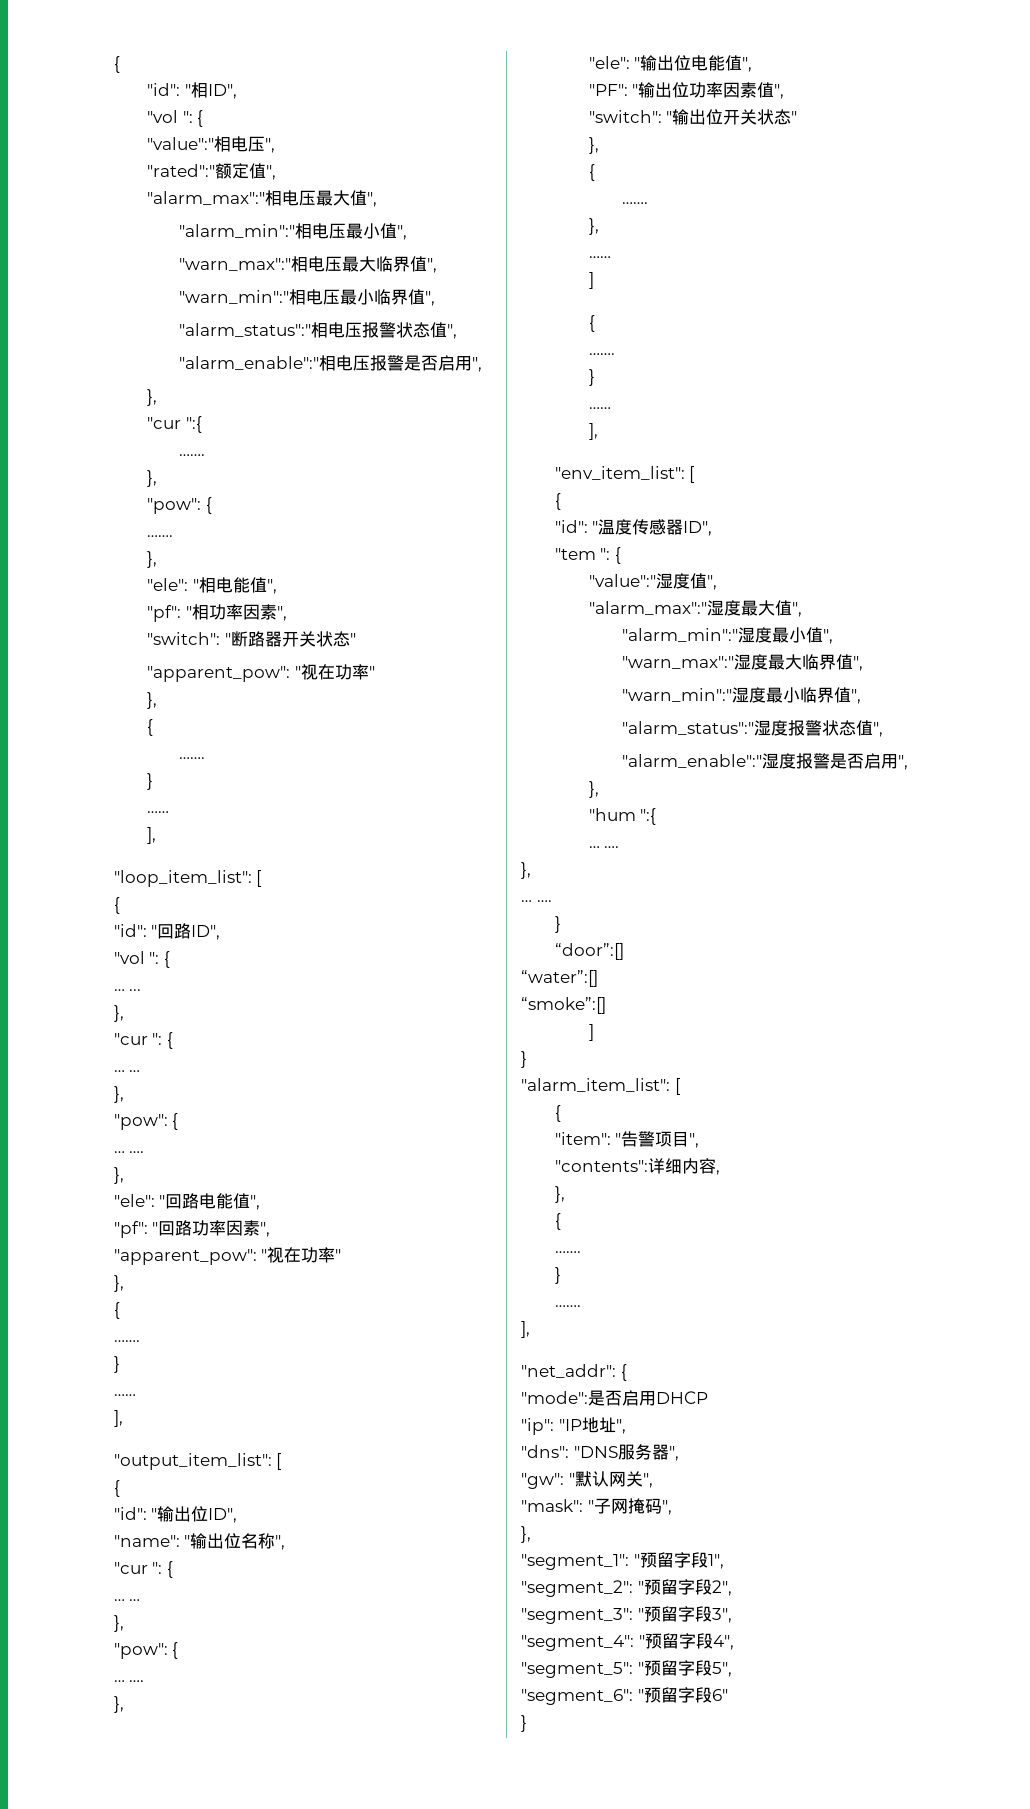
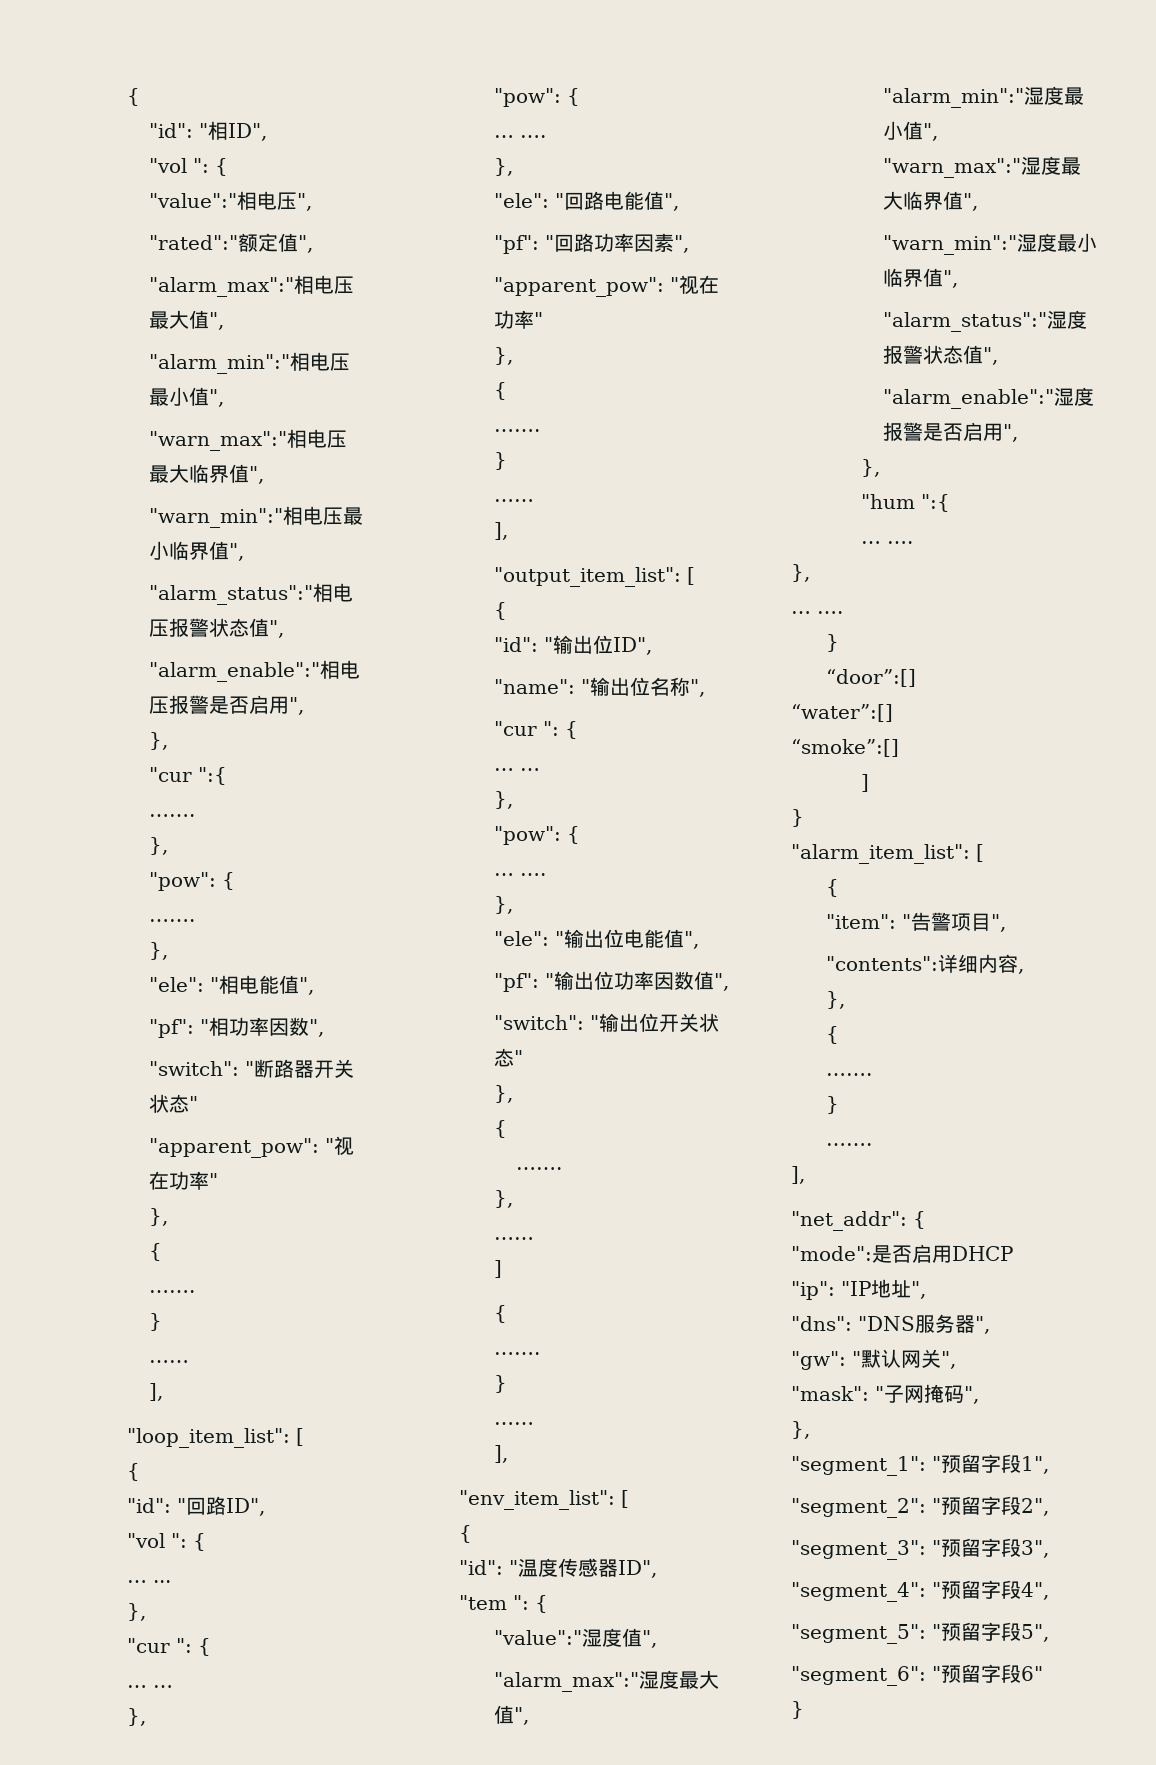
[259,604,277,620] 素 -> [289,1017,310,1036] 数
[588,84,628,96] "PF": -> [494,973,540,992] "pf":
[740,82,758,98] 素 -> [674,971,695,990] 数

